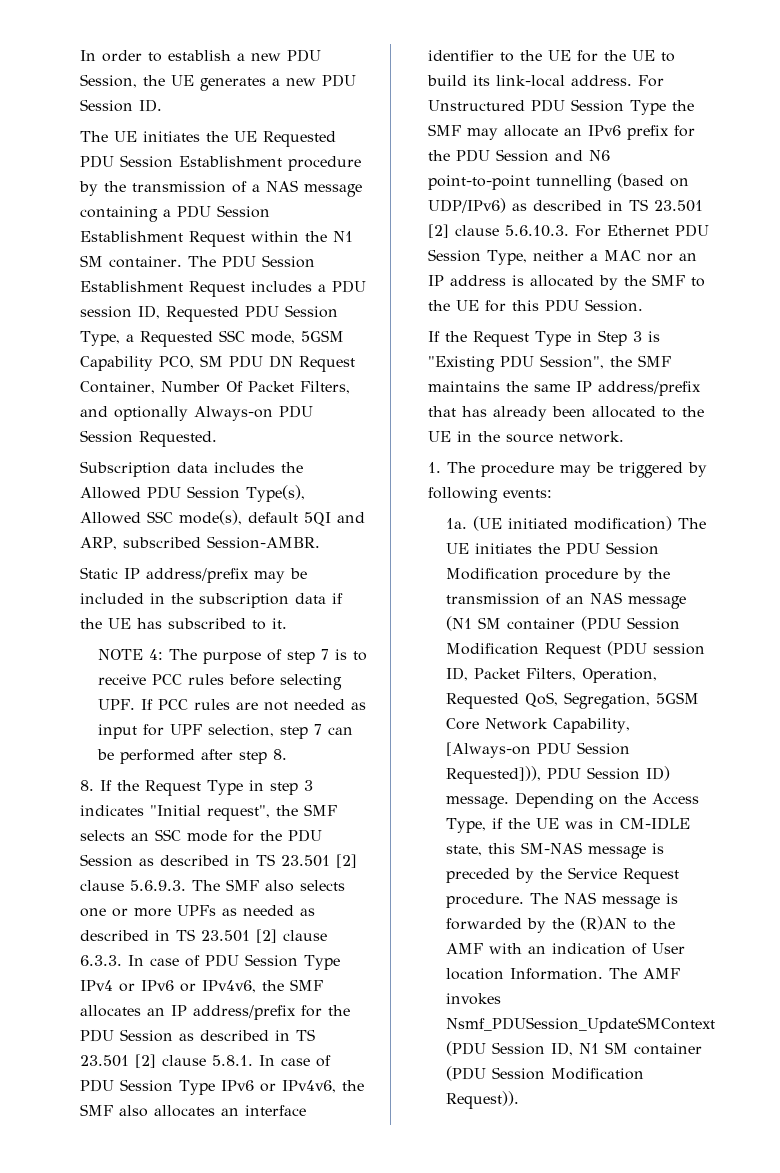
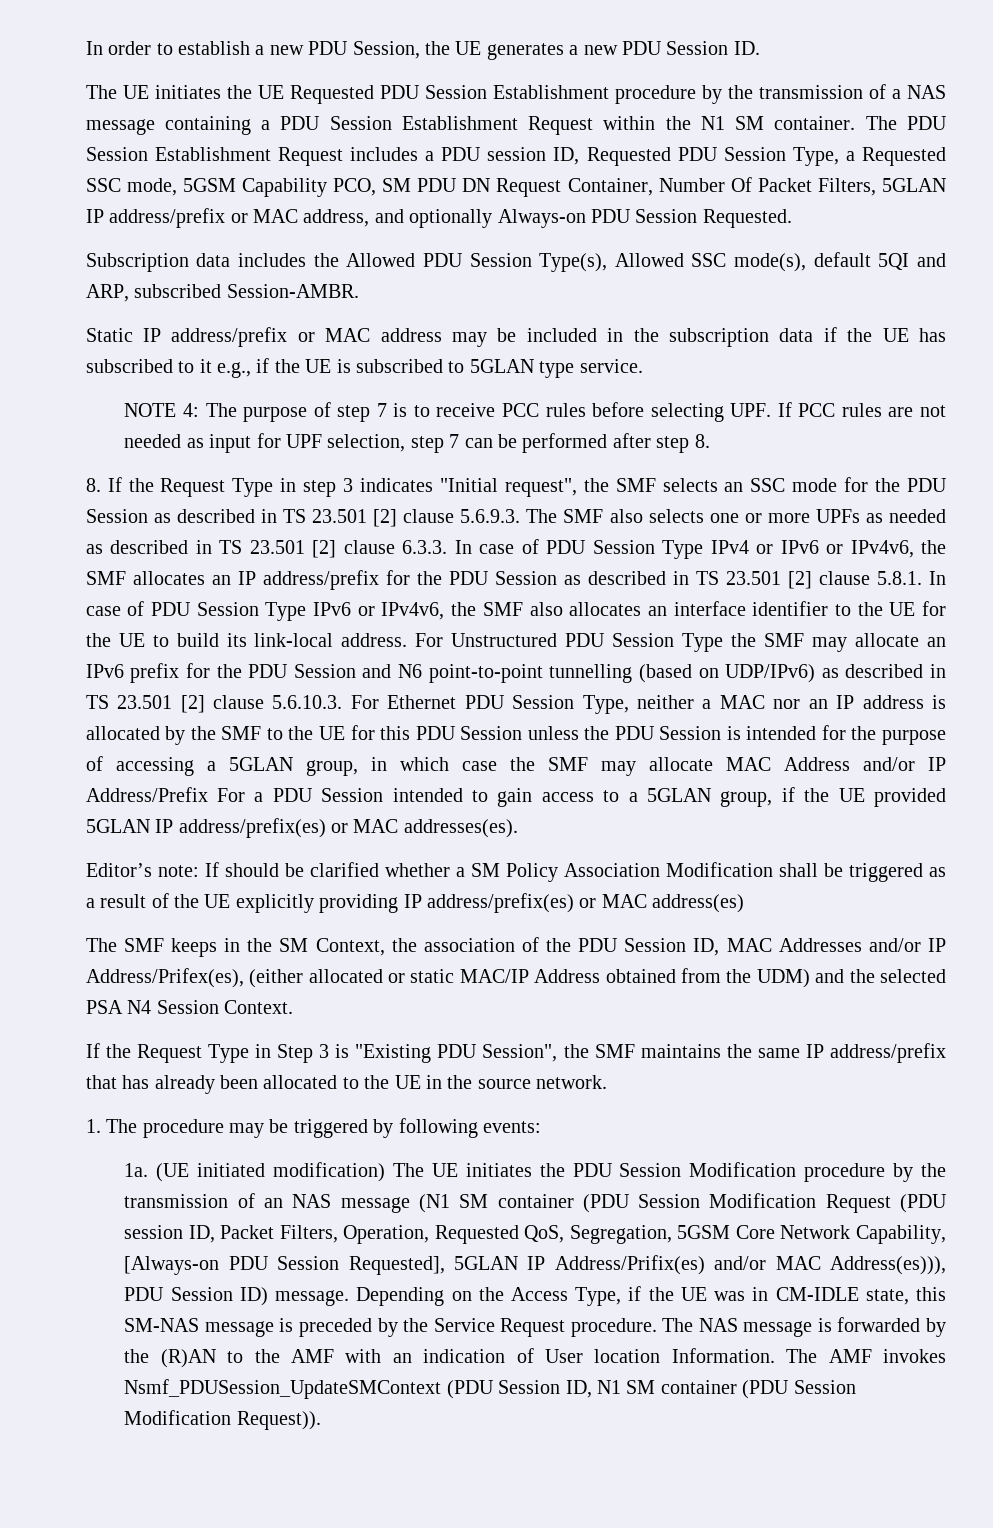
(351, 387) none -> [881,178,946,192] [85,208,370,228] 5GLAN IP address/prefix or MAC address,
(250, 575) none -> [297,328,442,342] or MAC address
[272,618,288,629] it. -> [199,358,643,378] it e.g., if the UE is subscribed to 5GLAN type service.
[585,299,644,312] Session. -> [460,725,946,745] [85,756,947,776] [85,787,946,807] [85,818,518,838] [85,862,947,882] [85,893,745,913] [85,937,947,957] [85,968,946,988] [85,1000,293,1014] Session unless the PDU Session is intended for the purpose of accessing a 5GLAN group, in which case the SMF may allocate MAC Address and/or IP Address/Prefix For a PDU Session intended to gain access to a 5GLAN group, if the UE provided 5GLAN IP address/prefix(es) or MAC addresses(es). // Editor’s note: If should be clarified whether a SM Policy Association Modification shall be triggered as a result of the UE explicitly providing IP address/prefix(es) or MAC address(es) // The SMF keeps in the SM Context, the association of the PDU Session ID, MAC Addresses and/or IP Address/Prifex(es), (either allocated or static MAC/IP Address obtained from the UDM) and the selected PSA N4 Session Context.
[446,766,542,784] Requested])), -> [348,1255,947,1275] Requested], 5GLAN IP Address/Prifix(es) and/or MAC Address(es))),

